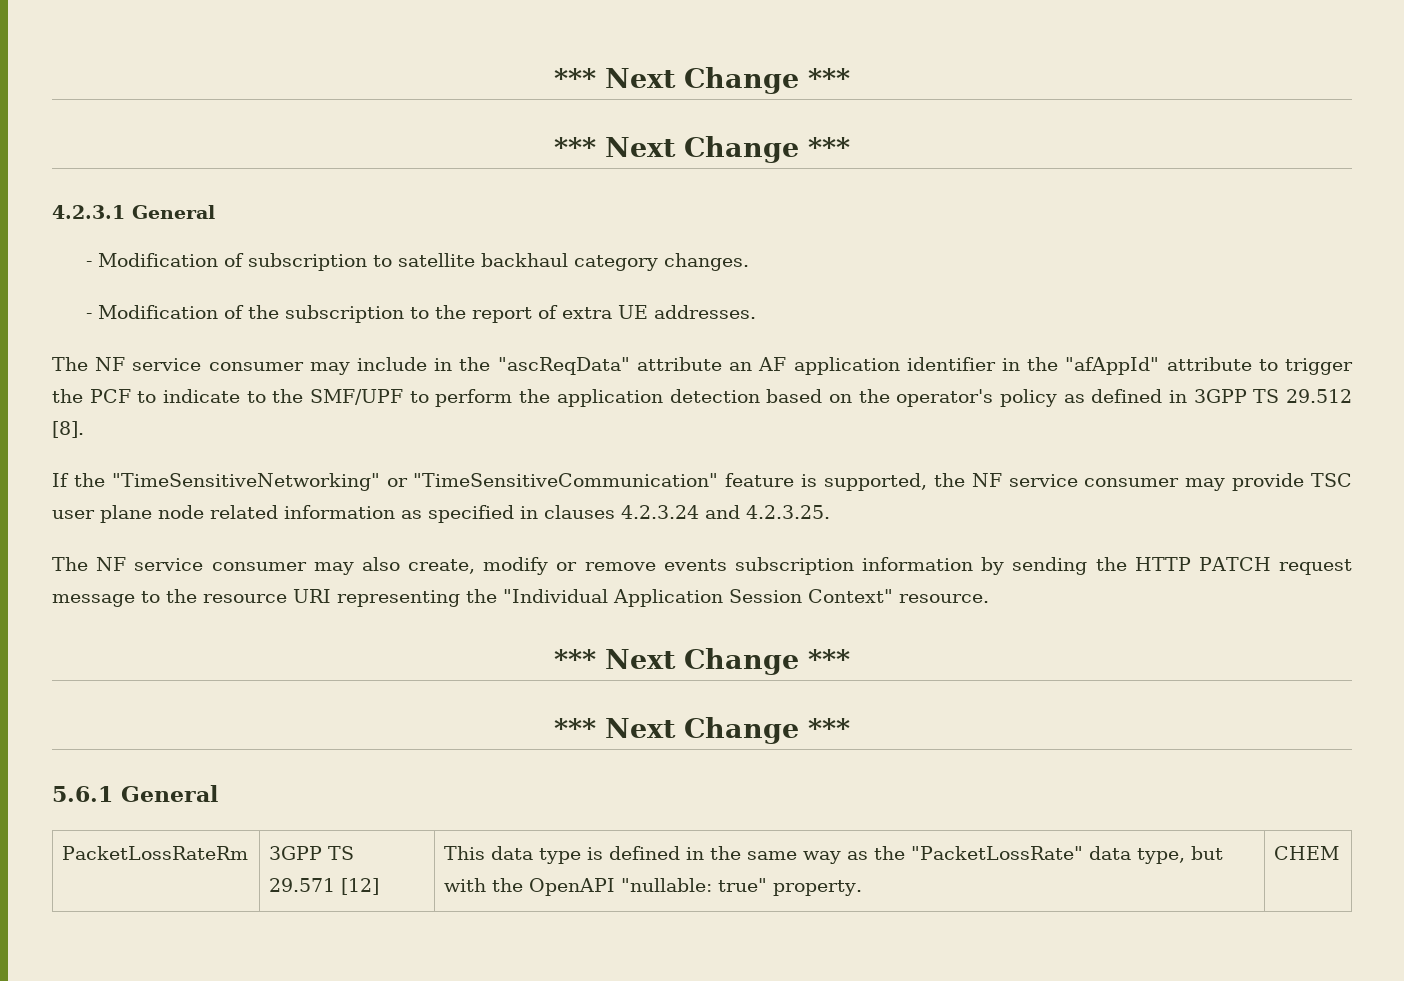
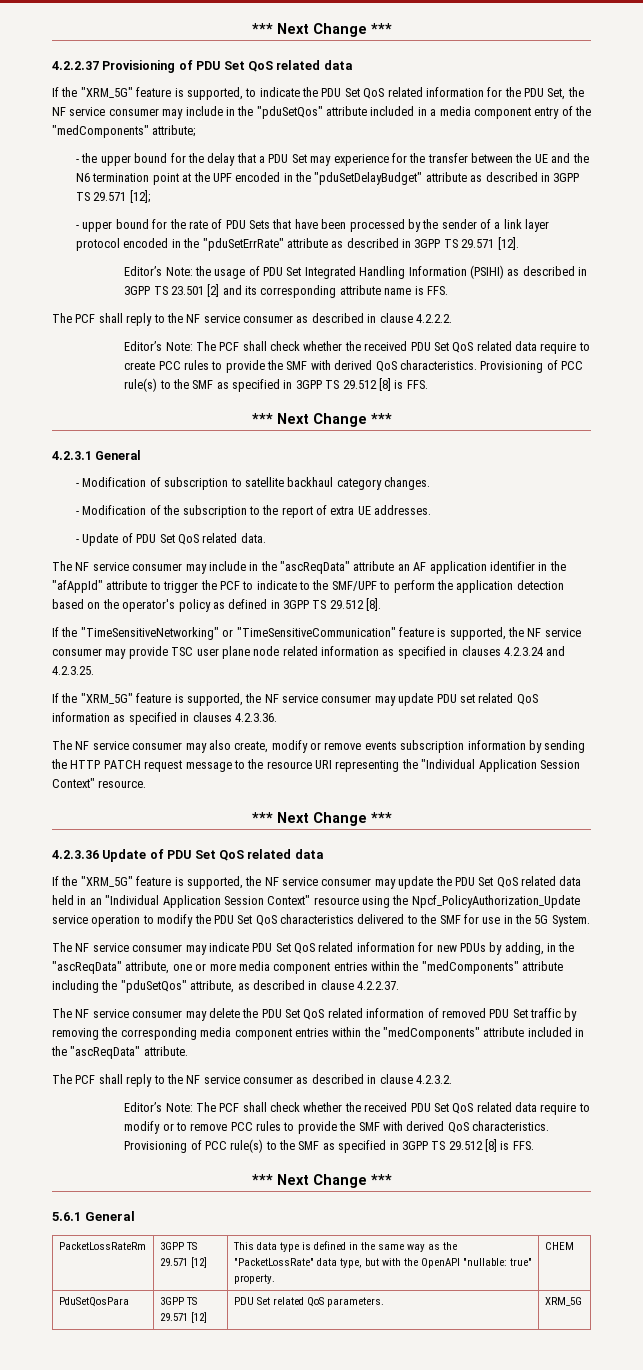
[554,67,850,94] *** Next Change *** -> [251,23,392,37] [52,60,353,73] [52,87,584,100] [52,106,591,119] [52,125,196,138] [76,153,589,166] [76,172,580,185] [76,190,150,203] [76,219,550,232] [76,237,519,251] [124,265,588,279] [124,284,448,298] [52,313,452,326] [124,341,590,354] [124,360,584,373] [124,378,428,392] *** Next Change *** // 4.2.2.37 Provisioning of PDU Set QoS related data // If the "XRM_5G" feature is supported, to indicate the PDU Set QoS related information for the PDU Set, the NF service consumer may include in the "pduSetQos" attribute included in a media component entry of the "medComponents" attribute; // - the upper bound for the delay that a PDU Set may experience for the transfer between the UE and the N6 termination point at the UPF encoded in the "pduSetDelayBudget" attribute as described in 3GPP TS 29.571 [12]; // - upper bound for the rate of PDU Sets that have been processed by the sender of a link layer protocol encoded in the "pduSetErrRate" attribute as described in 3GPP TS 29.571 [12]. // Editor’s Note: the usage of PDU Set Integrated Handling Information (PSIHI) as described in 3GPP TS 23.501 [2] and its corresponding attribute name is FFS. // The PCF shall reply to the NF service consumer as described in clause 4.2.2.2. // Editor’s Note: The PCF shall check whether the received PDU Set QoS related data require to create PCC rules to provide the SMF with derived QoS characteristics. Provisioning of PCC rule(s) to the SMF as specified in 3GPP TS 29.512 [8] is FFS.
(756, 312) none -> [76,533,266,546] // - Update of PDU Set QoS related data.
(830, 512) none -> [52,693,538,706] [52,712,277,725] // If the "XRM_5G" feature is supported, the NF service consumer may update PDU set related QoS information as specified in clauses 4.2.3.36.
(850, 659) none -> [52,849,324,862] [52,876,582,889] [52,895,580,908] [52,914,590,927] [52,942,575,955] [52,961,564,974] [52,980,399,993] [52,1008,578,1021] [52,1027,585,1040] [51,1046,188,1059] [52,1074,452,1087] [124,1102,590,1115] [124,1121,550,1134] [124,1139,534,1153] // 4.2.3.36 Update of PDU Set QoS related data // If the "XRM_5G" feature is supported, the NF service consumer may update the PDU Set QoS related data held in an "Individual Application Session Context" resource using the Npcf_PolicyAuthorization_Update service operation to modify the PDU Set QoS characteristics delivered to the SMF for use in the 5G System. // The NF service consumer may indicate PDU Set QoS related information for new PDUs by adding, in the "ascReqData" attribute, one or more media component entries within the "medComponents" attribute including the "pduSetQos" attribute, as described in clause 4.2.2.37. // The NF service consumer may delete the PDU Set QoS related information of removed PDU Set traffic by removing the corresponding media component entries within the "medComponents" attribute included in the "ascReqData" attribute. // The PCF shall reply to the NF service consumer as described in clause 4.2.3.2. // Editor’s Note: The PCF shall check whether the received PDU Set QoS related data require to modify or to remove PCC rules to provide the SMF with derived QoS characteristics. Provisioning of PCC rule(s) to the SMF as specified in 3GPP TS 29.512 [8] is FFS.
(1340, 853) none -> [58,1297,129,1307] [159,1297,197,1305] [159,1312,207,1323] [233,1297,384,1307] [544,1297,582,1306] // PduSetQosPara | 3GPP TS 29.571 [12] | PDU Set related QoS parameters. | XRM_5G

